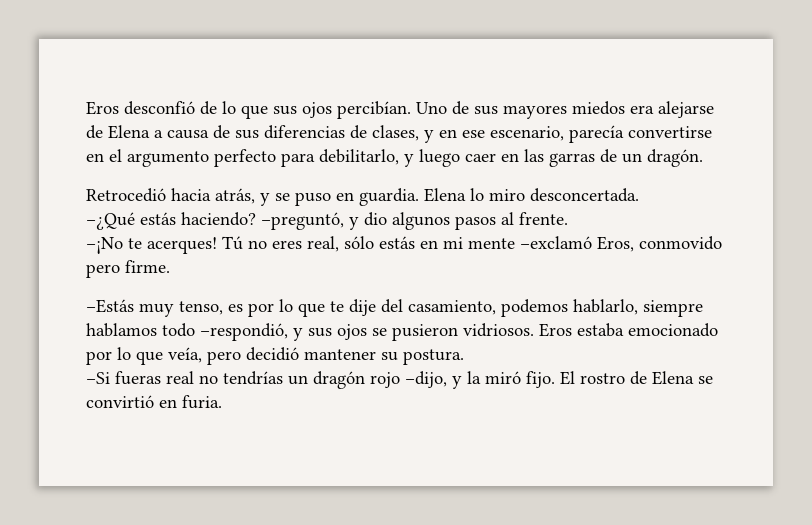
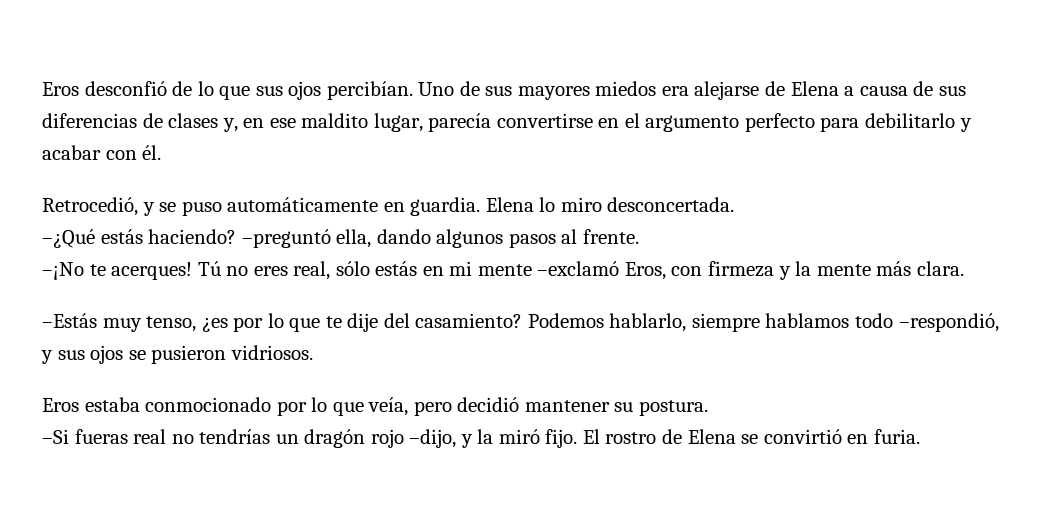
[372,125,564,143] clases, y en ese escenario, -> [168,113,423,132] clases y, en ese maldito lugar,
[319,149,703,167] [86,188,255,204] debilitarlo, y luego caer en las garras de un dragón. // Retrocedió hacia atrás, -> [865,113,972,132] [42,145,162,160] [42,197,138,216] debilitarlo y acabar con él. // Retrocedió,
(331, 199) none -> [227,197,379,212] automáticamente
[261,212,387,230] –preguntó, y dio -> [241,229,431,248] –preguntó ella, dando
[639,236,722,250] [86,260,170,278] conmovido pero firme. -> [671,261,964,280] con firmeza y la mente más clara.
[228,304,243,312] es -> [201,318,228,332] ¿es
[408,299,568,317] casamiento, podemos -> [415,313,604,328] casamiento? Podemos
(534, 330) none -> (313, 352) //
[628,323,718,337] emocionado -> [145,397,272,412] conmocionado

